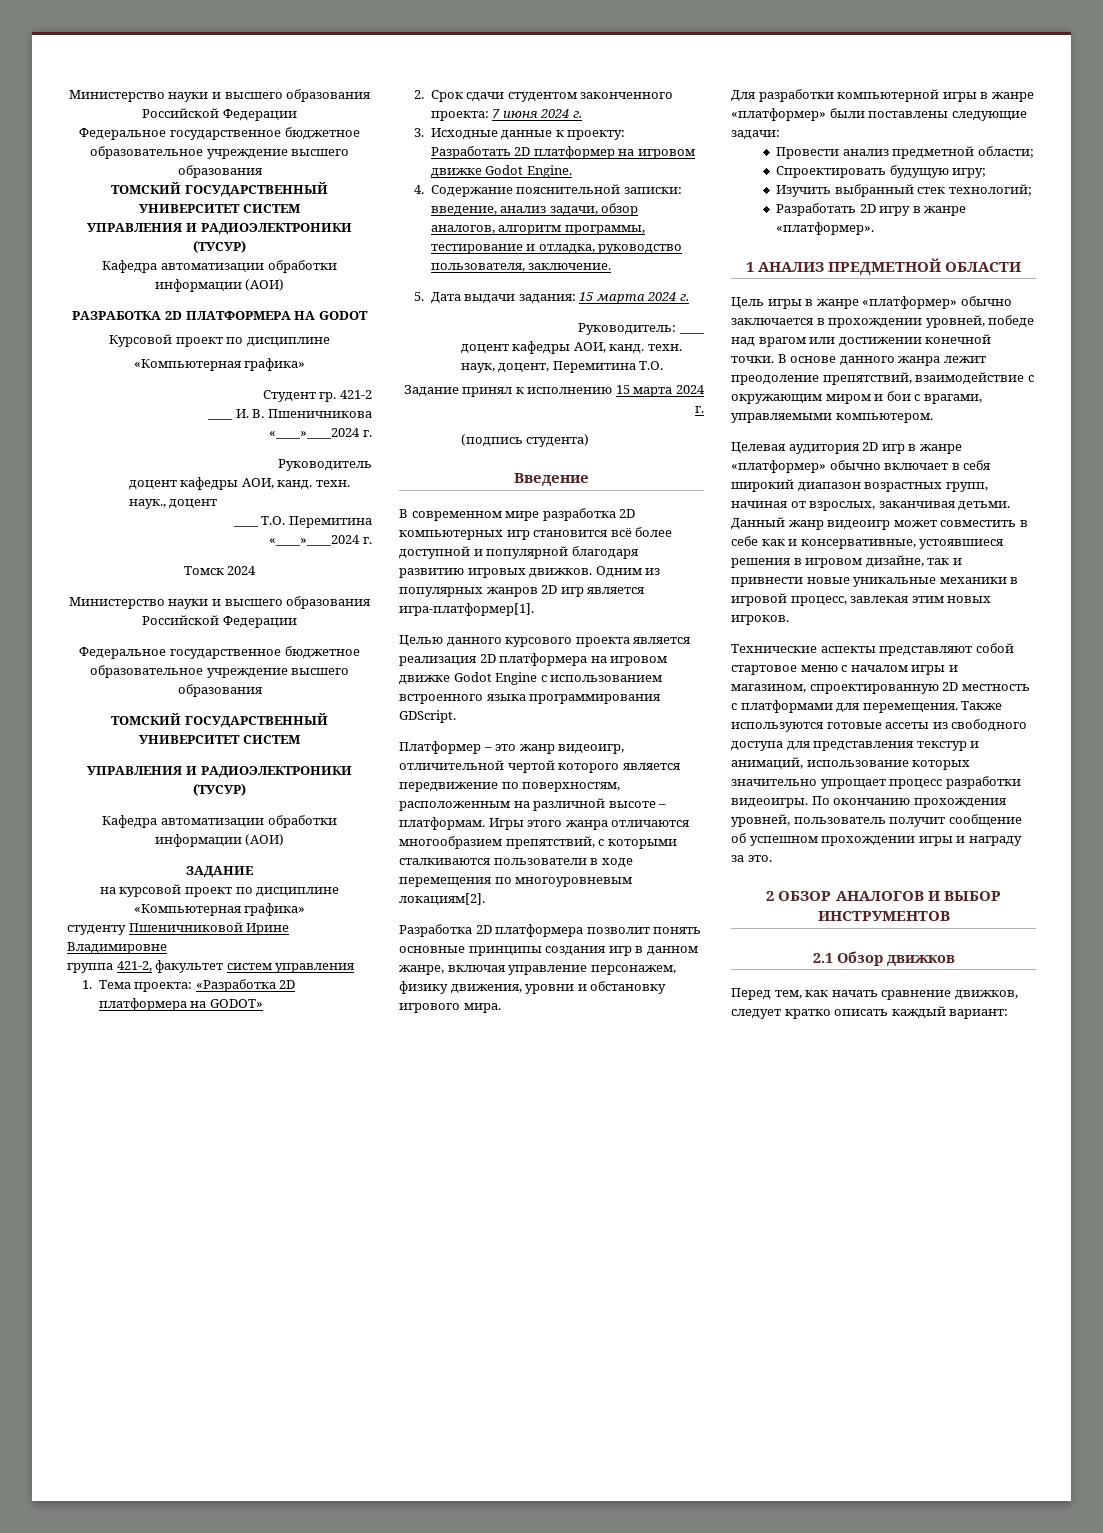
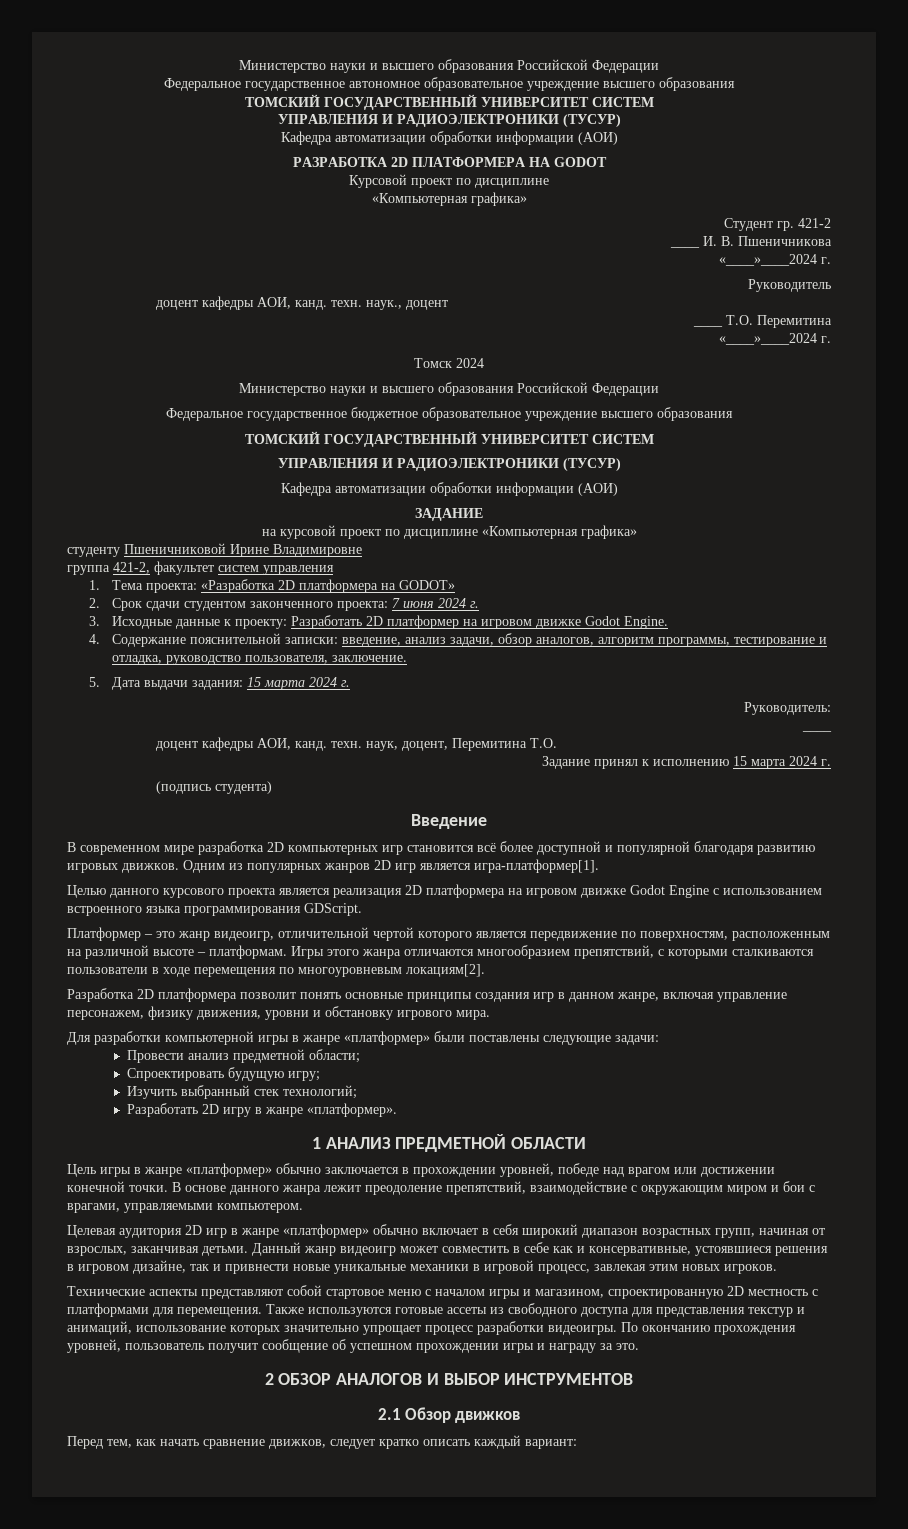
[68,89,372,102] [142,108,297,121] [79,127,360,140] Министерство науки и высшего образования Российской Федерации // Федеральное государственное бюджетное -> [239,59,659,73] [164,78,420,91] Министерство науки и высшего образования Российской Федерации // Федеральное государственное автономное
(677, 329) none -> (831, 708) //

